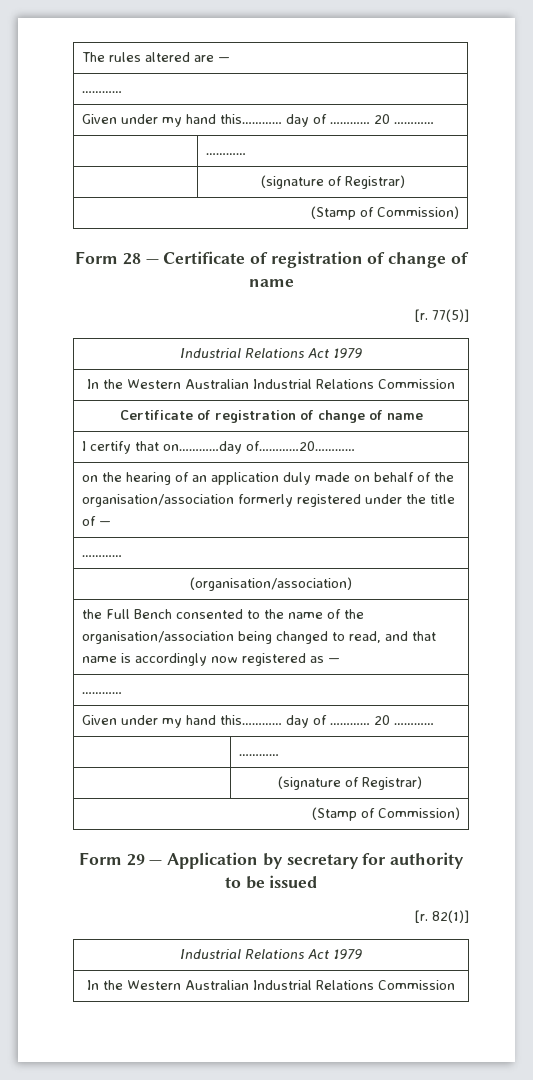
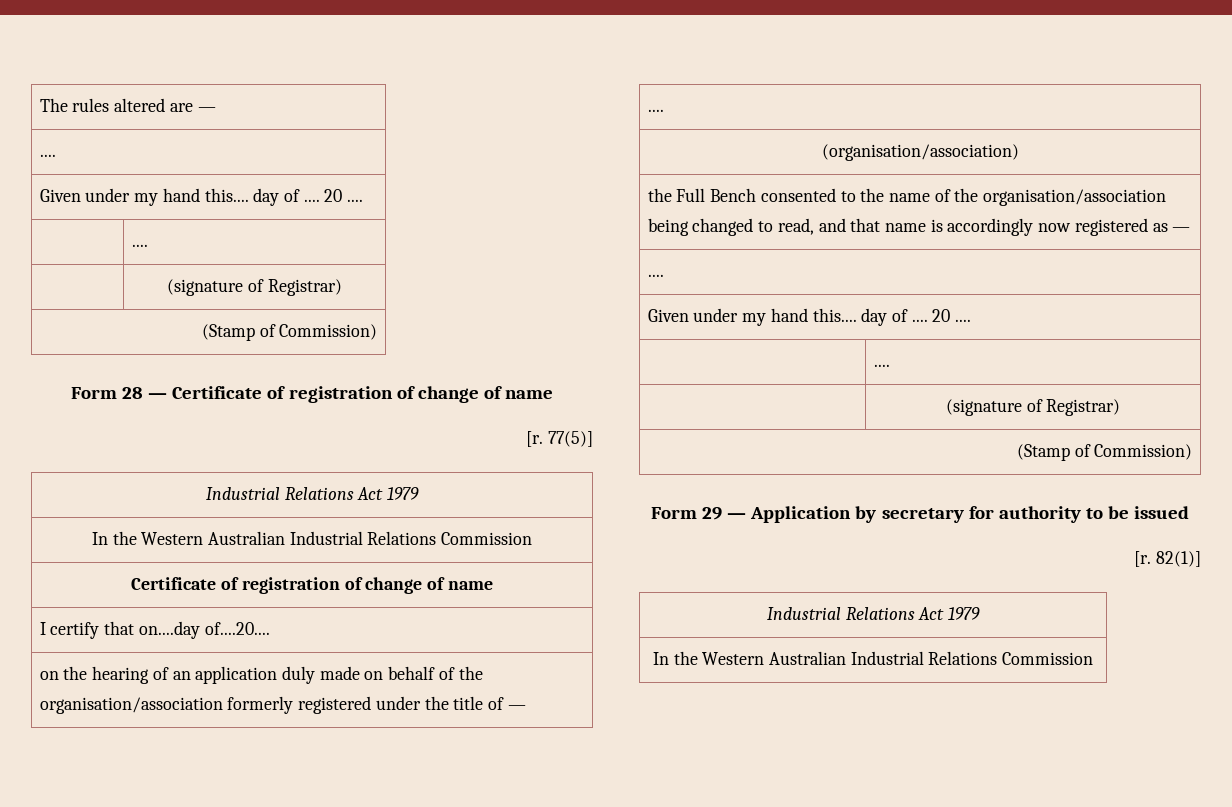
[82,91,123,93] [82,114,435,127] [206,153,247,155] ………… // Given under my hand this………… day of ………… 20 ………… // | ………… -> [39,154,56,157] [39,188,364,206] [131,244,148,247] .... // Given under my hand this.... day of .... 20 .... // | ....
[163,441,356,454] on…………day of…………20………… -> [138,621,270,639] on....day of....20....
[82,555,123,557] ………… -> [647,109,664,112] ....
[82,692,123,694] [82,715,435,728] [239,754,280,756] ………… // Given under my hand this………… day of ………… 20 ………… // | ………… -> [647,274,664,277] [647,308,972,326] [873,364,890,367] .... // Given under my hand this.... day of .... 20 .... // | ....

